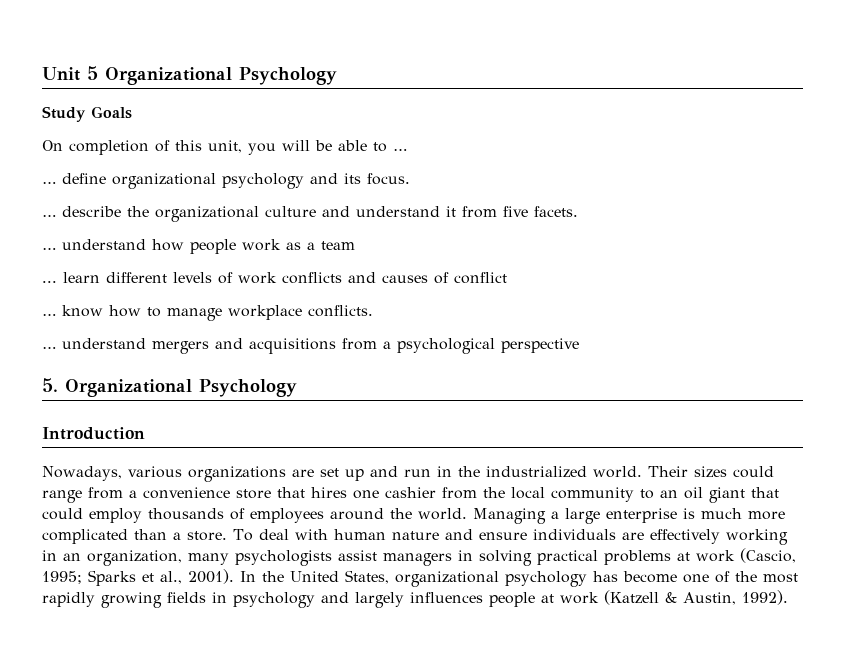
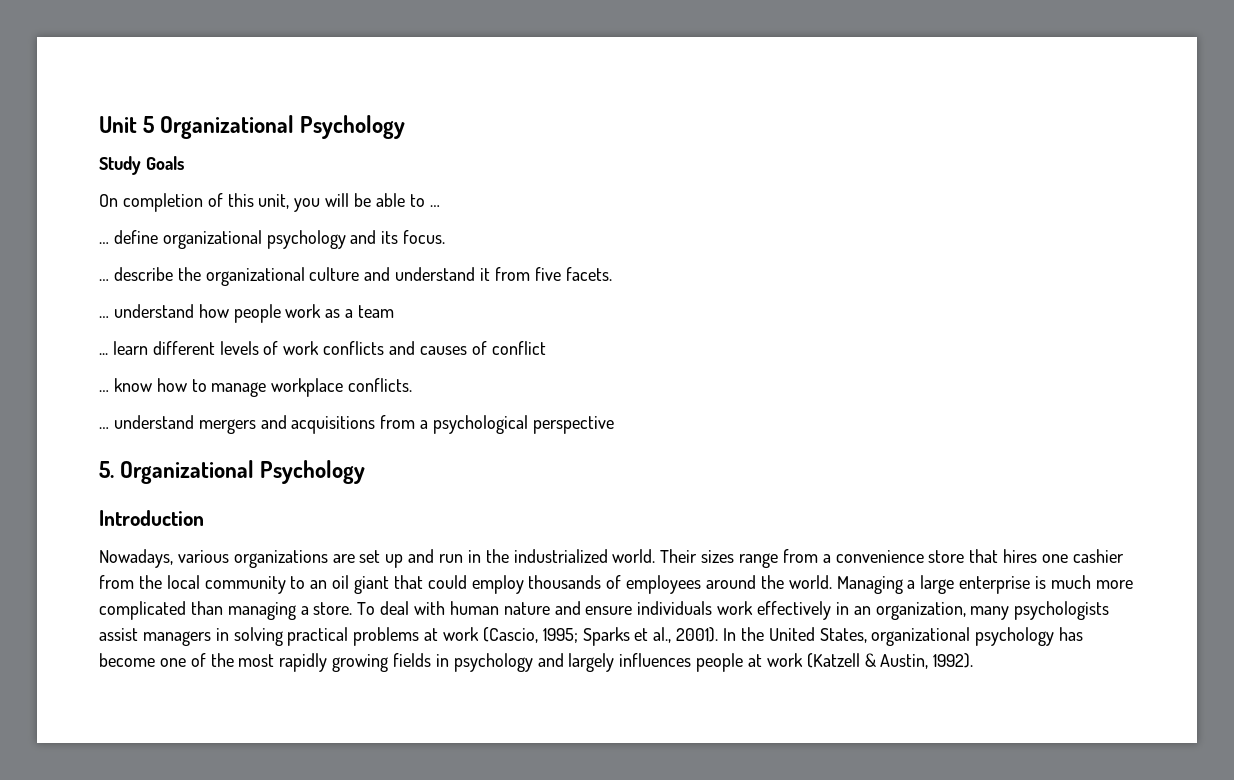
[733,466,774,478] could -> (735, 556) none
(167, 534) none -> [227,602,296,620] managing
[621,529,788,545] are effectively working -> [717,601,832,620] work effectively

